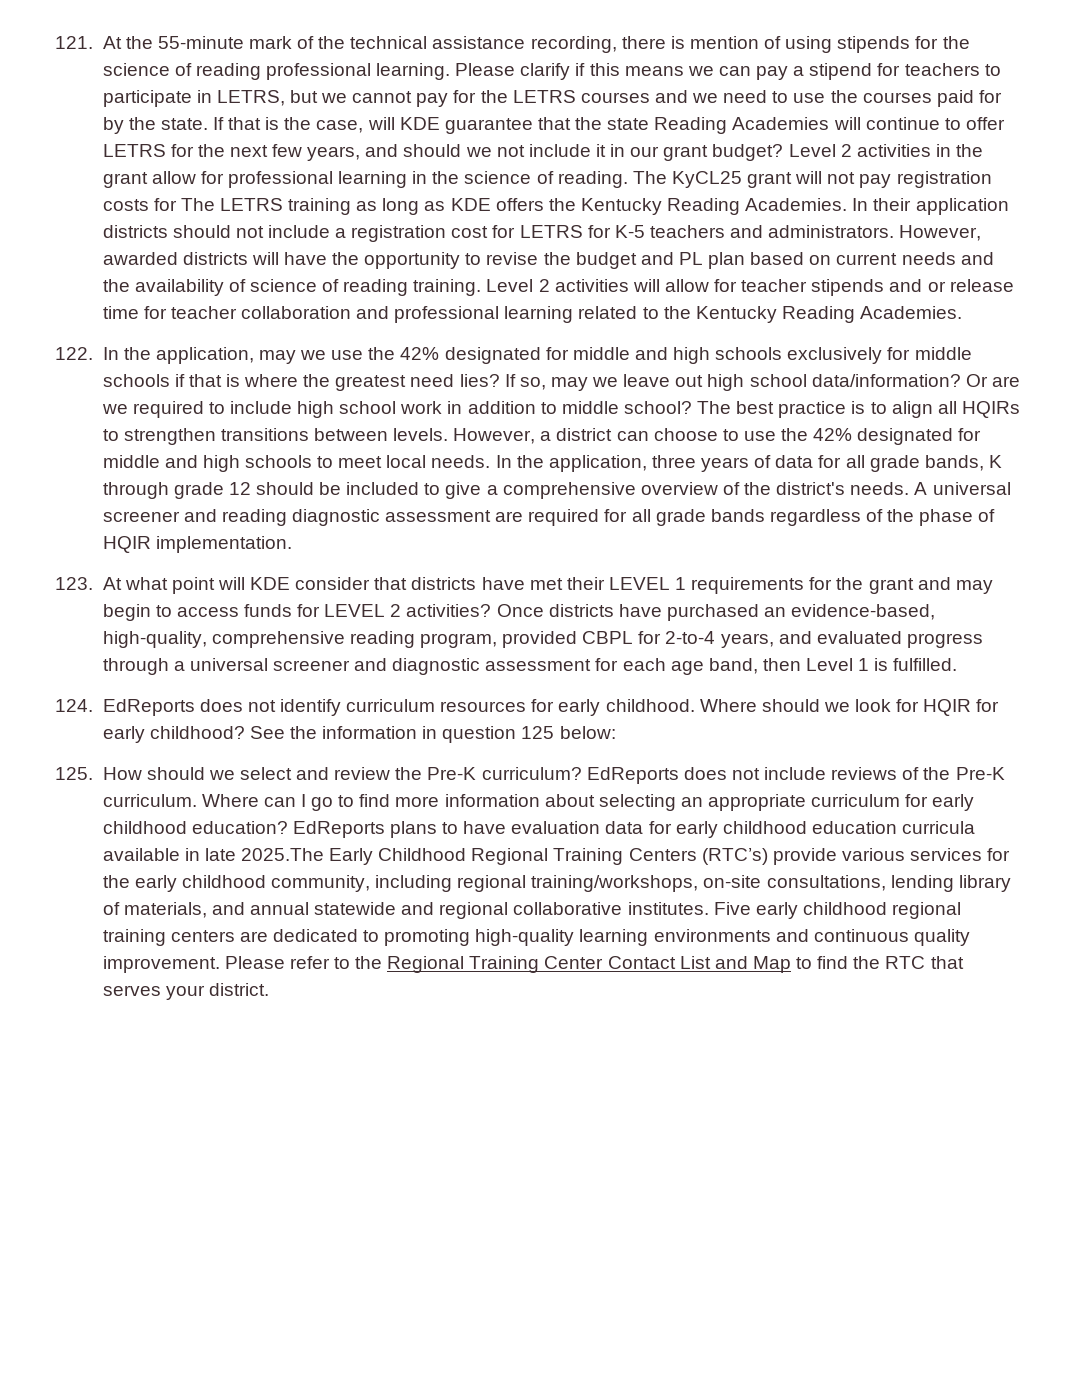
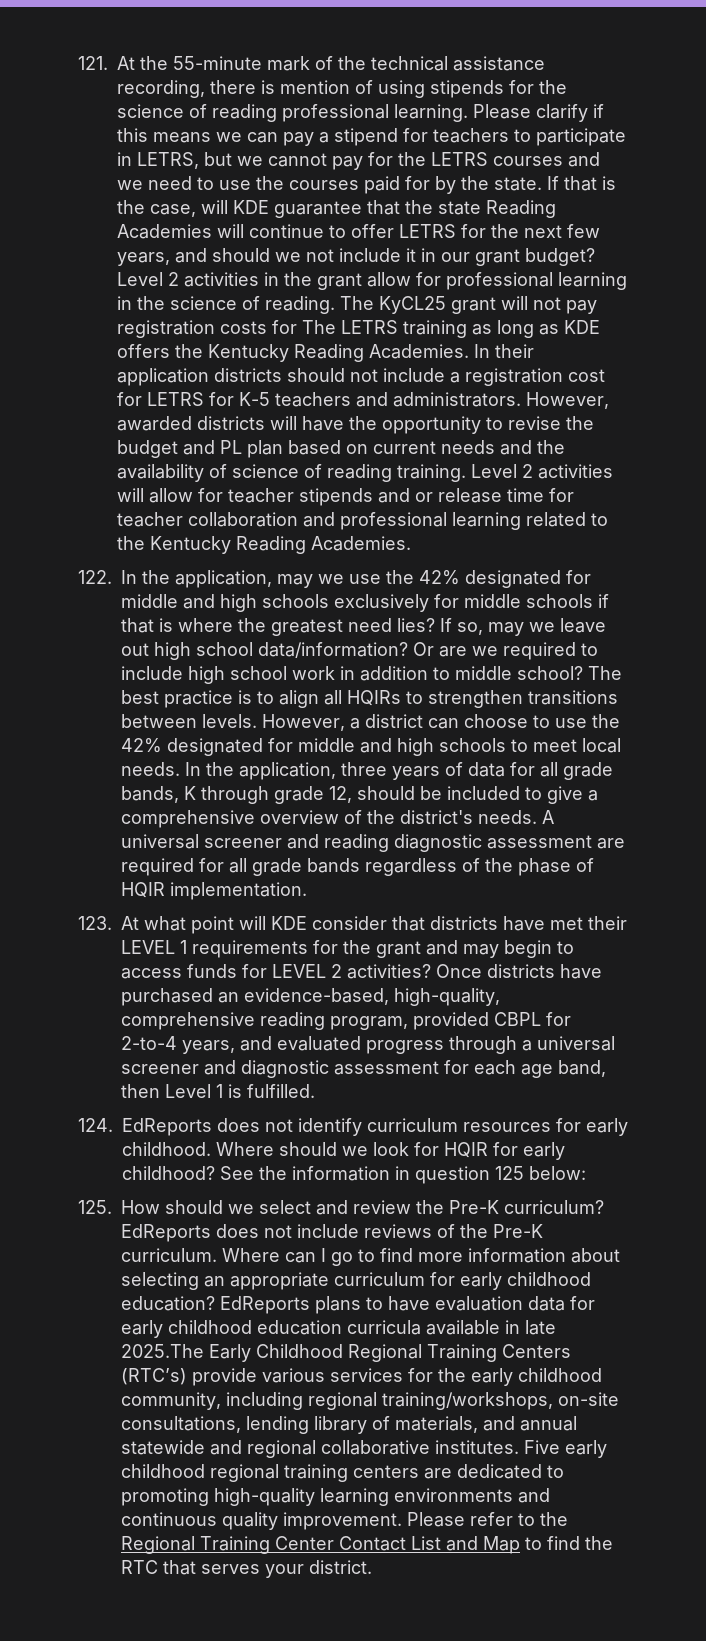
[228,482,251,495] 12 -> [329,786,352,803] 12,

